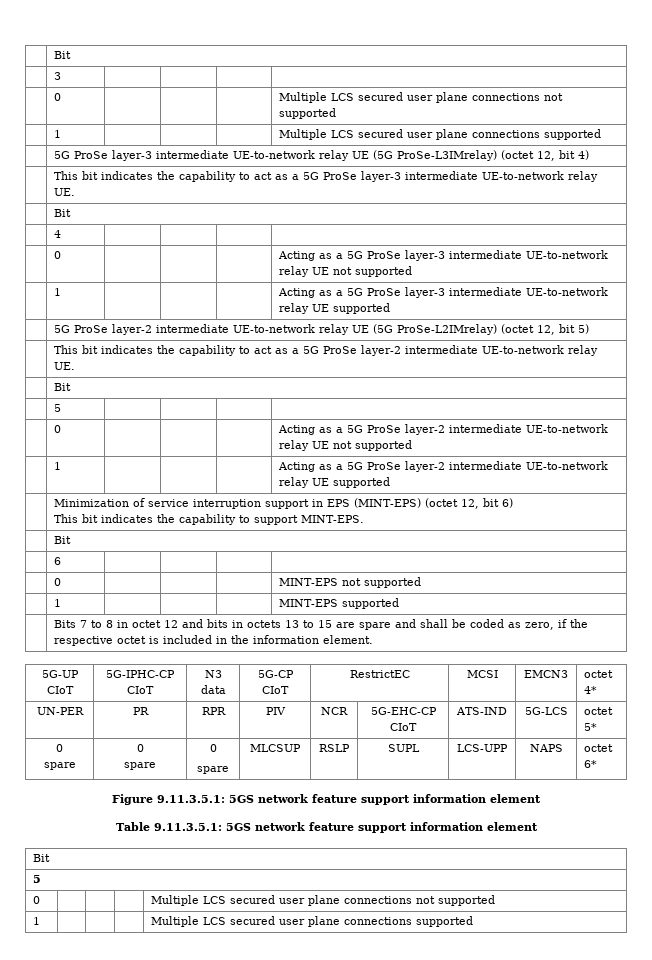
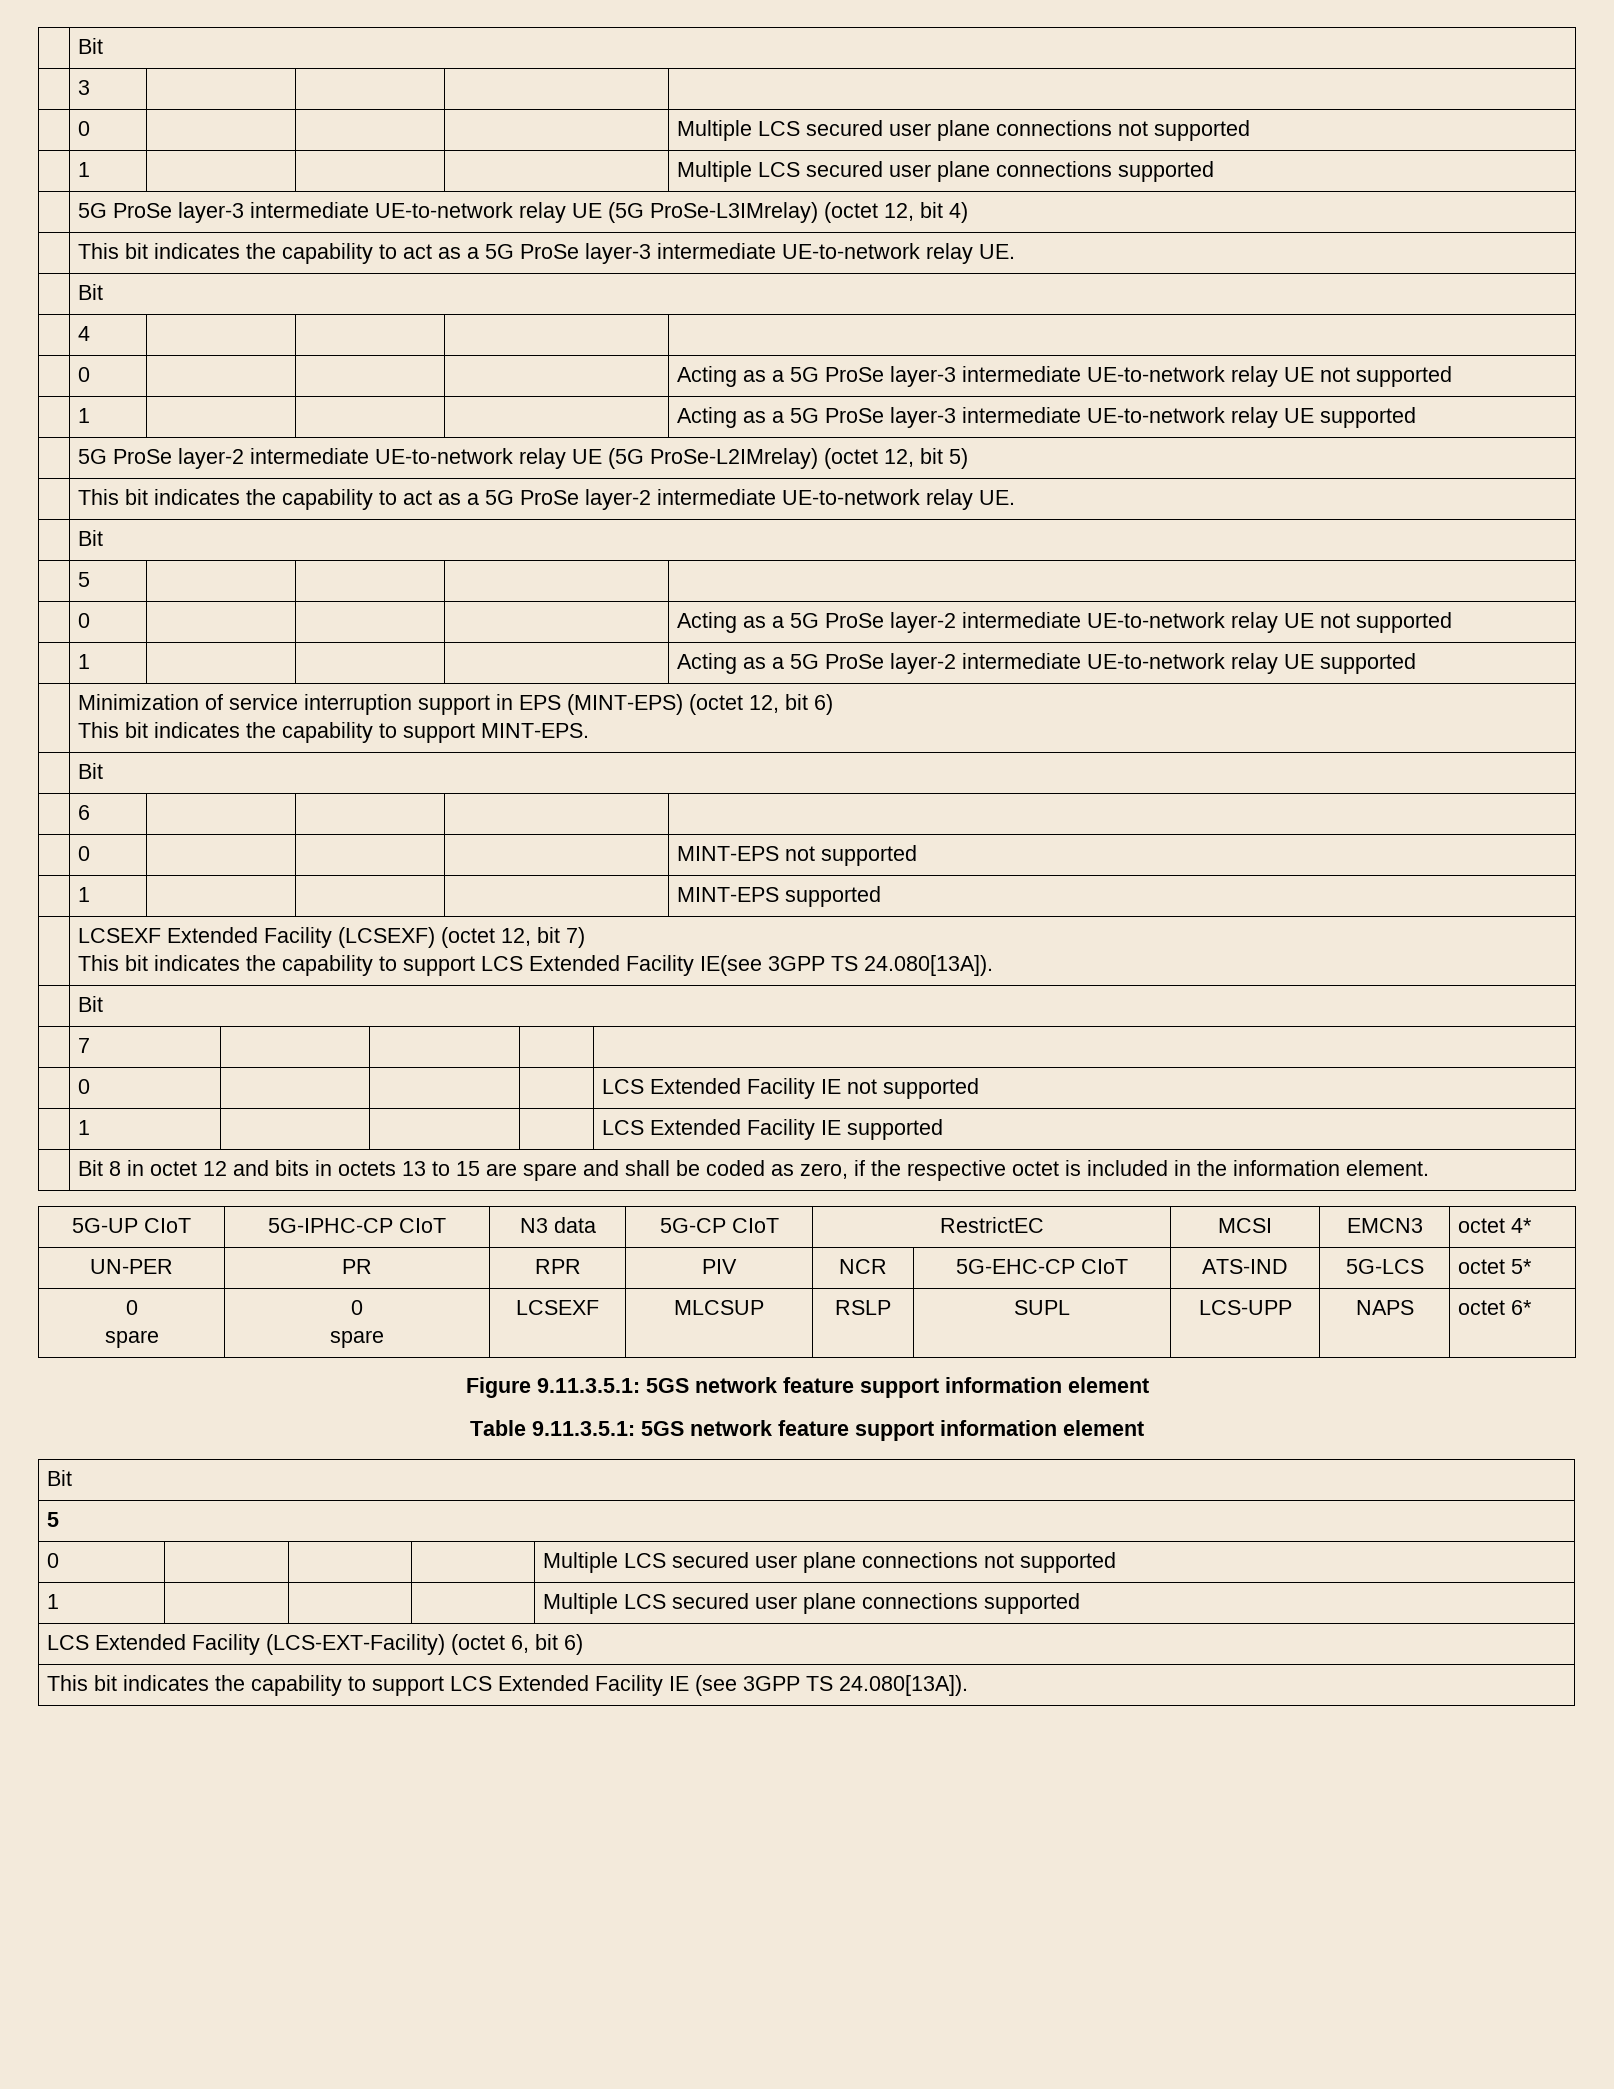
[53,620,102,628] Bits 7 to -> [78,927,586,948] [78,955,994,976] [78,996,104,1012] [78,1038,91,1053] [78,1079,91,1094] [602,1078,980,1099] [78,1120,91,1135] [602,1119,944,1140] [78,1160,104,1176] LCSEXF Extended Facility (LCSEXF) (octet 12, bit 7) // This bit indicates the capability to support LCS Extended Facility IE(see 3GPP TS 24.080[13A]). // | Bit // | 7 | | | | // | 0 | | | | LCS Extended Facility IE not supported // | 1 | | | | LCS Extended Facility IE supported // | Bit
[209,744,217,752] [197,766,229,774] 0 // spare -> [516,1300,599,1315] LCSEXF
(473, 921) none -> [47,1634,584,1655] [47,1675,969,1696] // LCS Extended Facility (LCS-EXT-Facility) (octet 6, bit 6) // This bit indicates the capability to support LCS Extended Facility IE (see 3GPP TS 24.080[13A]).

